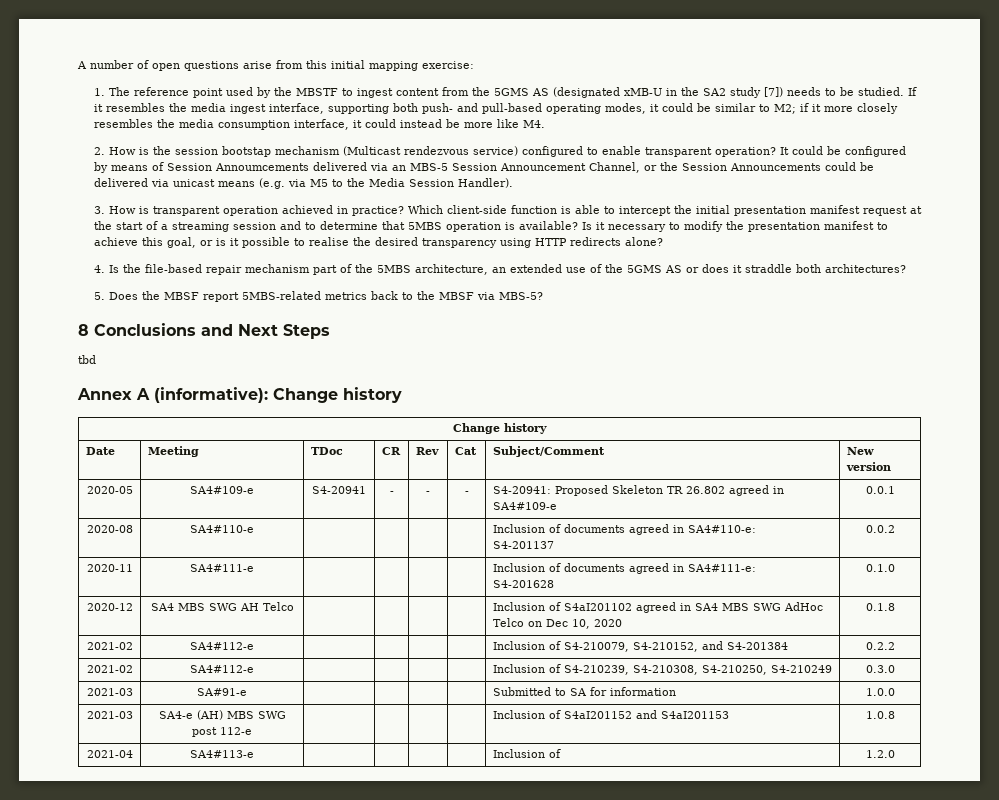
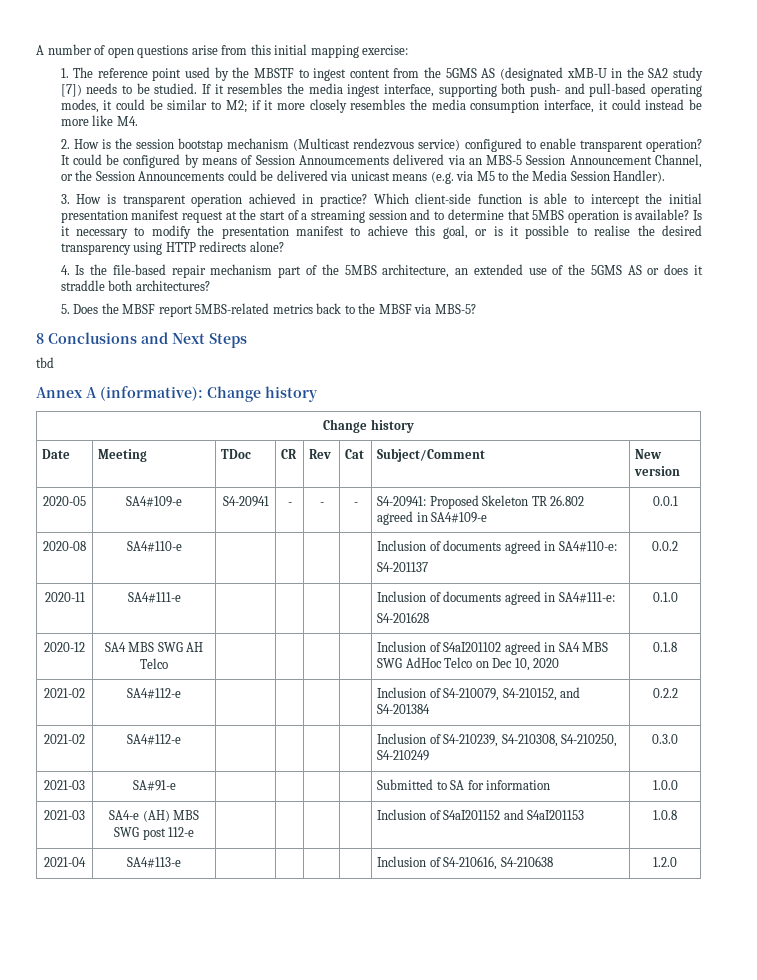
(561, 753) none -> [443,856,553,870] S4-210616, S4-210638

